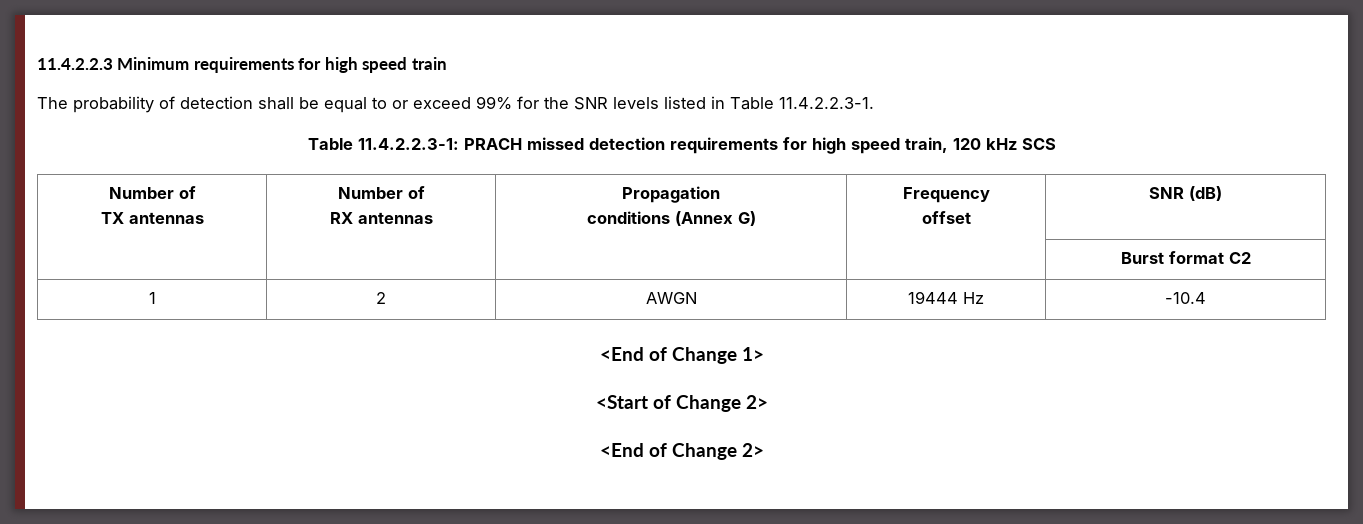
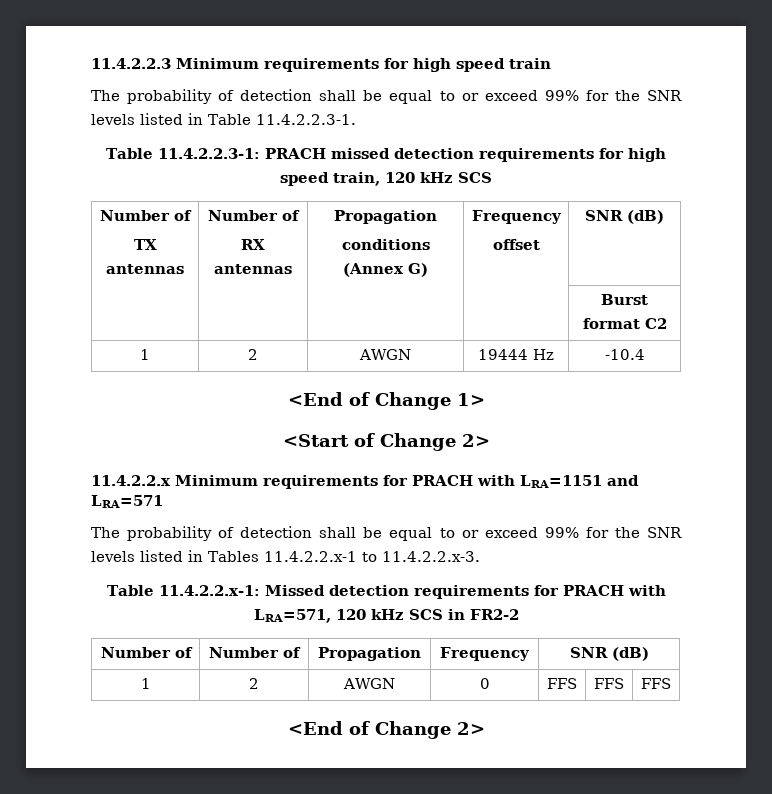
(768, 402) none -> [91,475,639,489] [91,495,163,508] [91,526,683,541] [91,550,480,562] [106,585,666,599] [253,609,519,623] [100,647,193,658] [209,647,301,658] [318,647,421,661] [440,647,530,661] [569,647,649,661] [140,678,151,689] [249,678,259,689] [343,678,395,689] [479,678,490,689] [547,678,577,689] [594,678,624,689] [641,678,671,689] // 11.4.2.2.x Minimum requirements for PRACH with LRA=1151 and LRA=571 // The probability of detection shall be equal to or exceed 99% for the SNR levels listed in Tables 11.4.2.2.x-1 to 11.4.2.2.x-3. // Table 11.4.2.2.x-1: Missed detection requirements for PRACH with LRA=571, 120 kHz SCS in FR2-2 // Number of | Number of | Propagation | Frequency | SNR (dB) // 1 | 2 | AWGN | 0 | FFS | FFS | FFS

